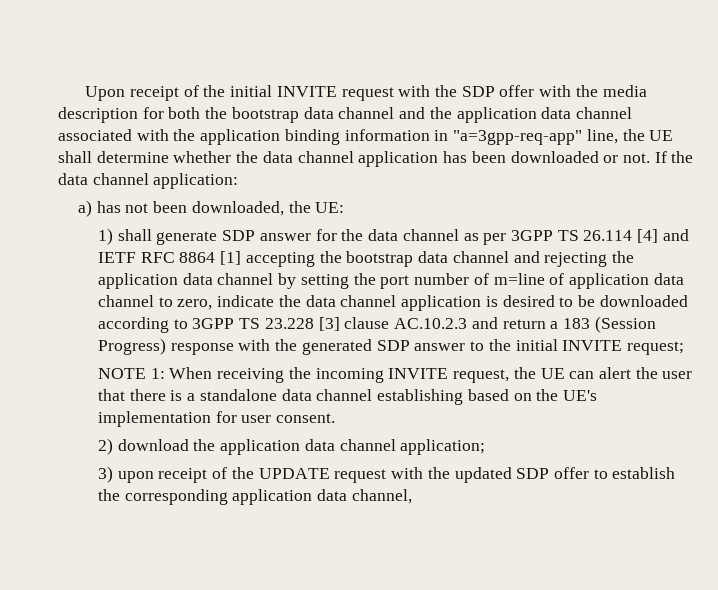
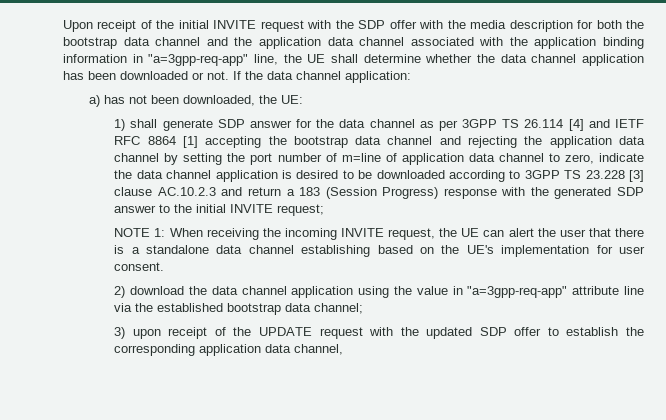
[220,439,486,455] application data channel application; -> [211,286,644,298] [114,303,364,315] data channel application using the value in "a=3gpp-req-app" attribute line via the established bootstrap data channel;

